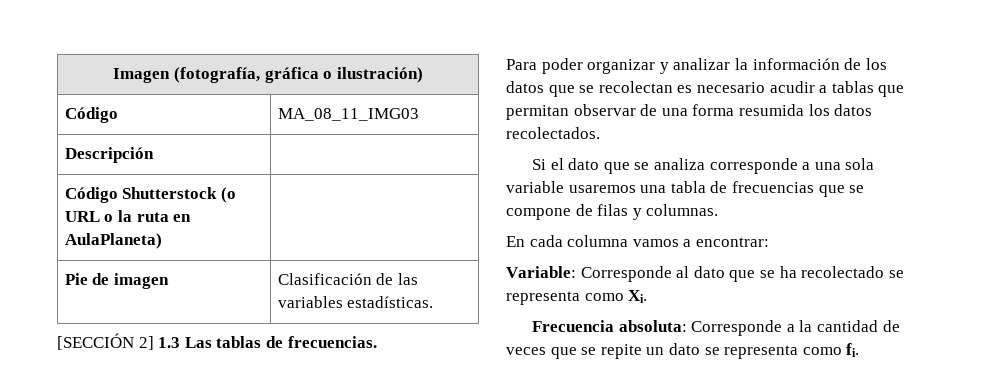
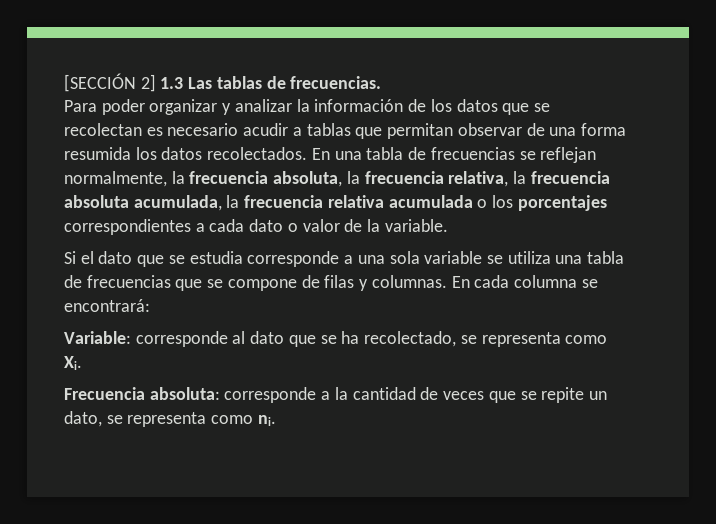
[113,67,423,83] [64,107,118,123] [277,108,419,121] [64,147,154,163] [64,187,237,203] [64,210,192,222] [64,233,162,249] [64,273,170,289] [277,273,419,285] [277,296,434,308] Imagen (fotografía, gráfica o ilustración) // Código | MA_08_11_IMG03 // Descripción | // Código Shutterstock (o URL o la ruta en AulaPlaneta) | // Pie de imagen | Clasificación de las variables estadísticas. // -> (64, 82) none
(600, 133) none -> [311,147,597,163] [64,171,610,187] [64,195,607,211] [64,219,448,235] En una tabla de frecuencias se reflejan normalmente, la frecuencia absoluta, la frecuencia relativa, la frecuencia absoluta acumulada, la frecuencia relativa acumulada o los porcentajes correspondientes a cada dato o valor de la variable.
[654,158,706,170] analiza -> [189,251,243,264] estudia
[568,185,636,193] usaremos -> [486,251,551,264] se utiliza
(719, 210) // -> (447, 281) none
[632,237,769,247] vamos a encontrar: -> [581,279,598,288] [64,299,150,312] se encontrará:
[580,266,672,282] Corresponde -> [135,331,228,347] corresponde
[801,266,885,278] recolectado -> [364,331,457,347] recolectado,
[691,320,783,336] Corresponde -> [224,387,317,403] corresponde
[668,343,860,359] dato se representa como fi. -> [64,411,276,427] dato, se representa como ni.

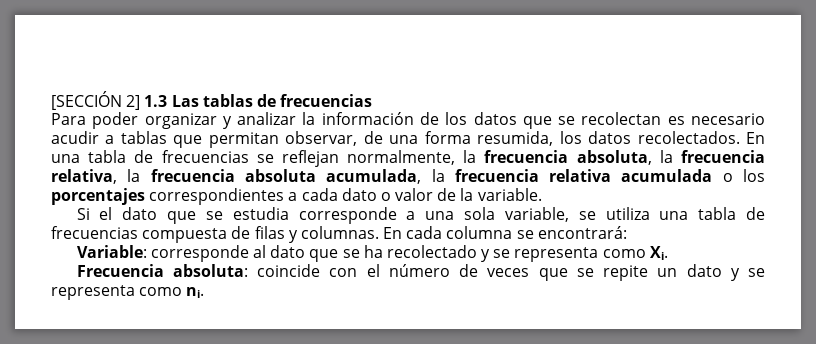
[290,76,382,89] frecuencias. -> [280,94,373,107] frecuencias
[457,123,522,136] observar -> [285,131,358,146] observar,
[64,147,131,160] resumida -> [477,131,554,146] resumida,
[424,251,483,264] variable -> [504,207,569,222] variable,
[175,279,297,291] que se compone -> [142,228,228,243] compuesta
[364,331,457,347] recolectado, -> [386,245,491,262] recolectado y
[224,387,416,403] corresponde a la cantidad -> [257,264,450,277] coincide con el número
[64,411,102,427] dato, -> [686,264,740,281] dato y

